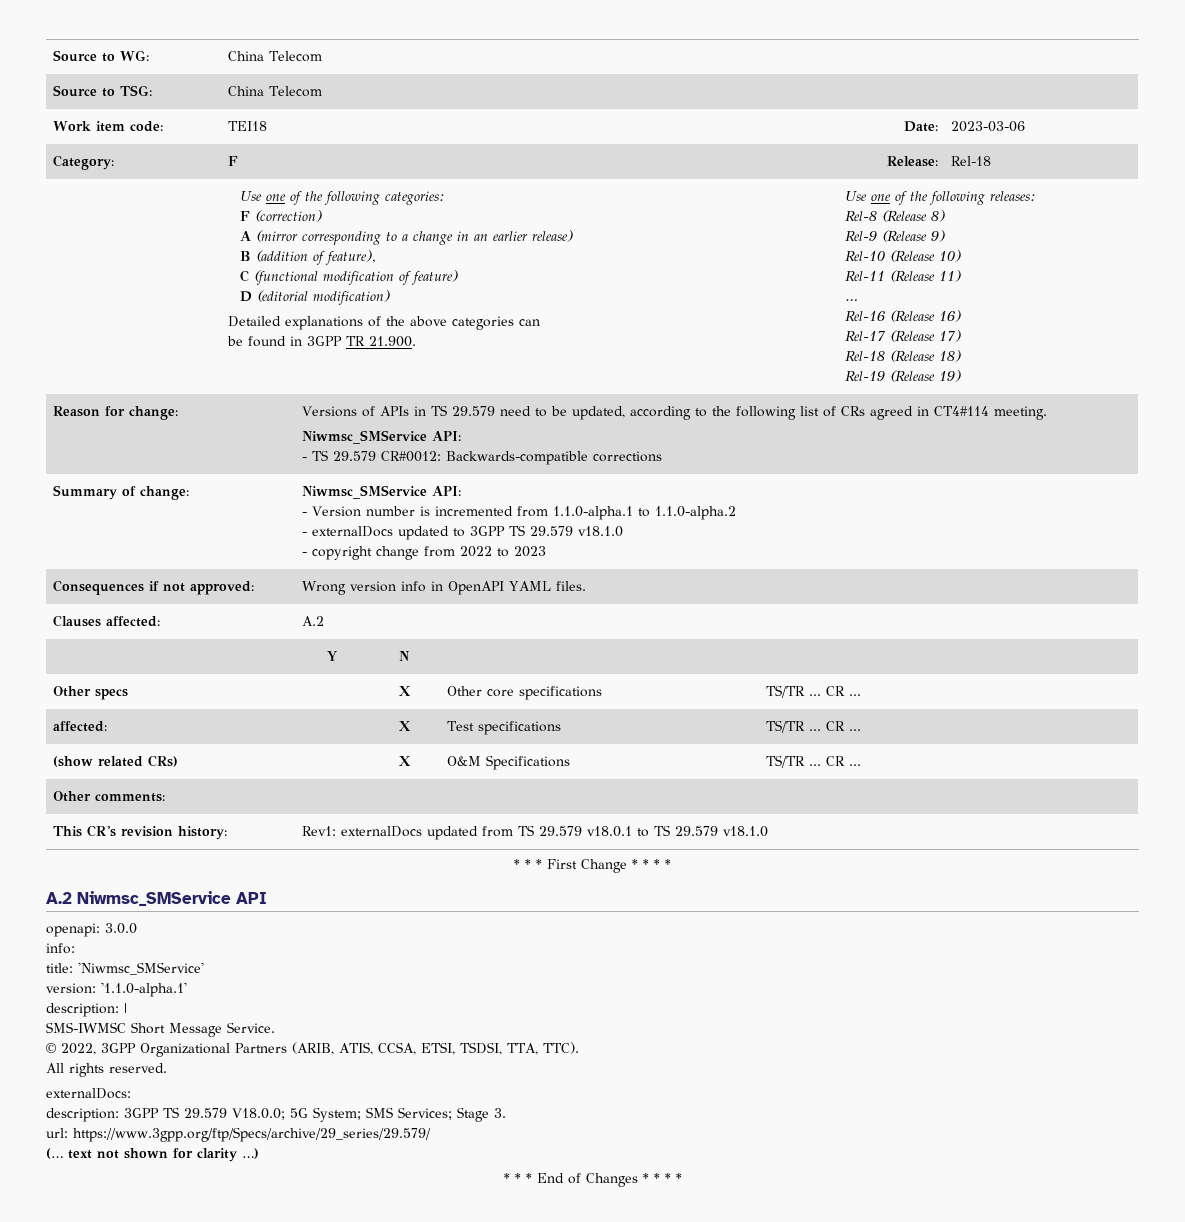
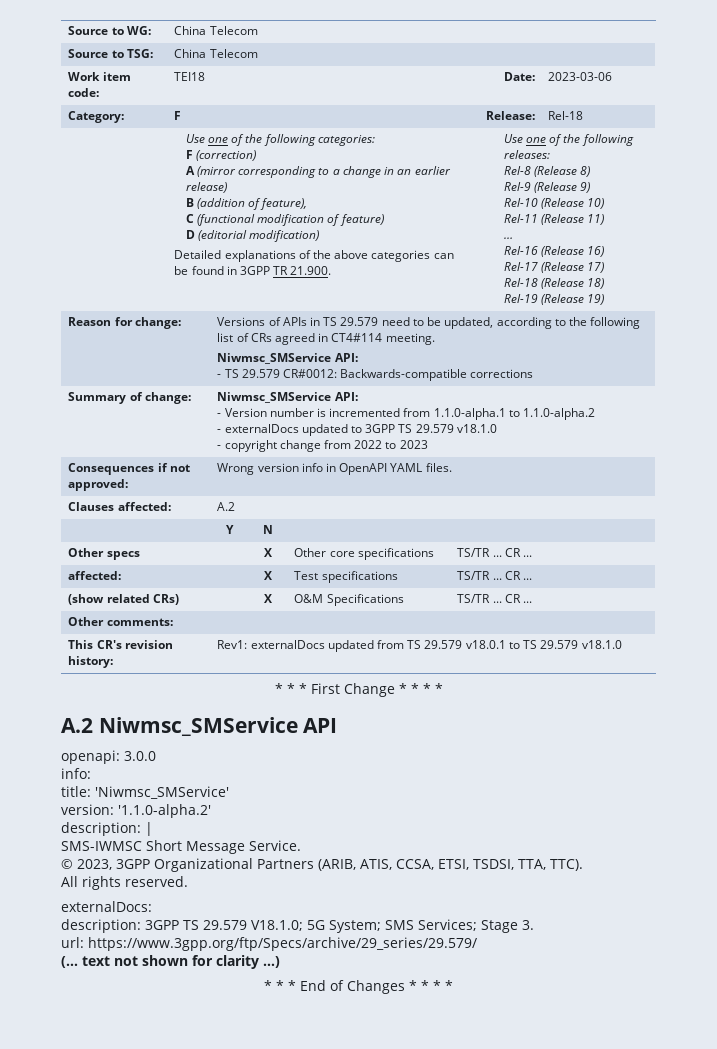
[101,982,187,997] '1.1.0-alpha.1' -> [118,804,211,818] '1.1.0-alpha.2'
[61,1043,96,1055] 2022, -> [77,859,112,870] 2023,
[232,1108,285,1120] V18.0.0; -> [251,920,303,931] V18.1.0;

